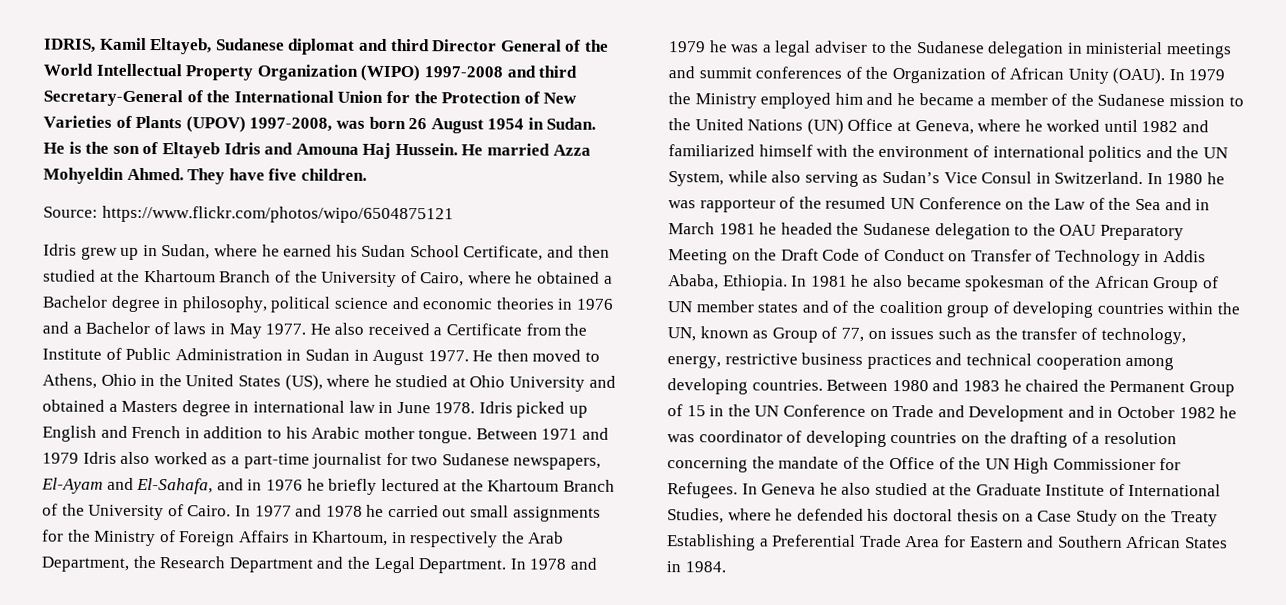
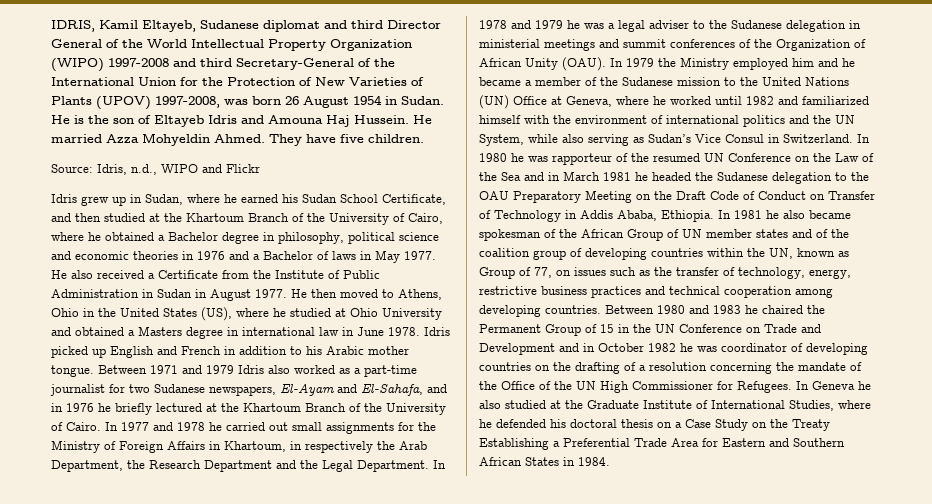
[101,205,454,224] https://www.flickr.com/photos/wipo/6504875121 -> [97,164,260,175] Idris, n.d., WIPO and Flickr

